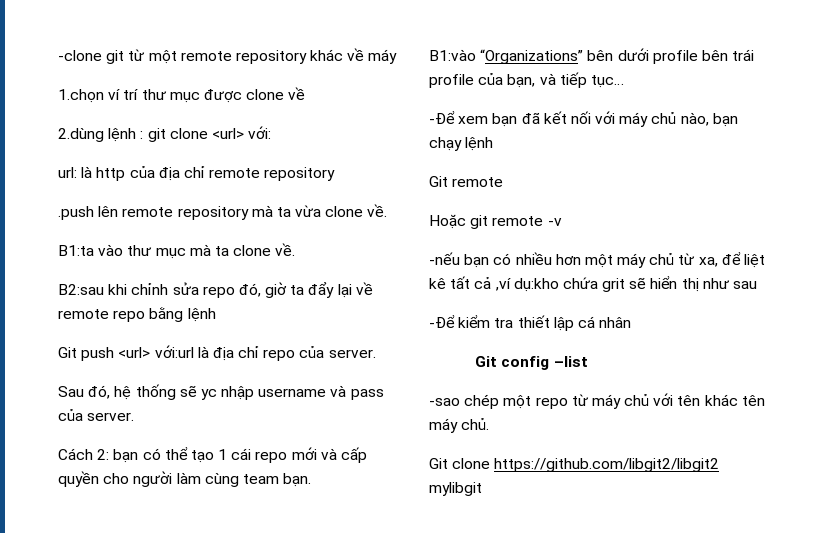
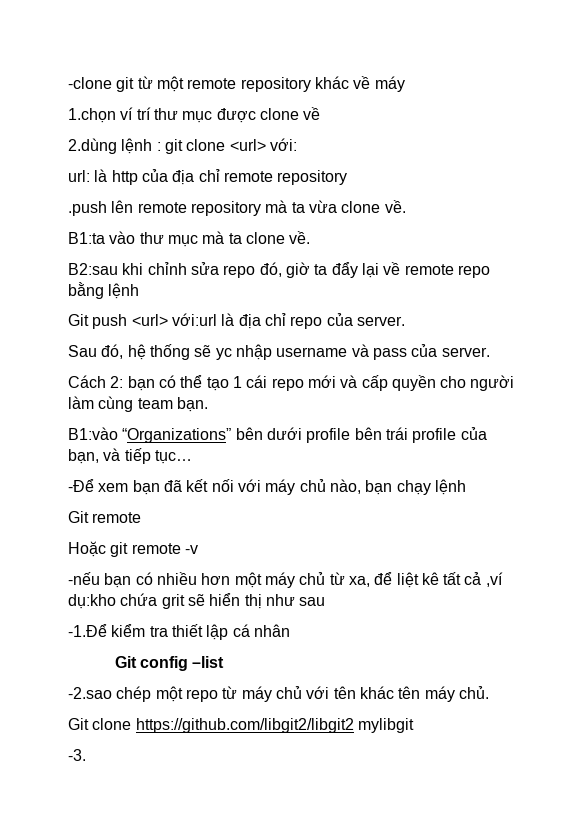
[429,315,455,328] -Để -> [68,624,107,637] -1.Để
[429,398,460,406] -sao -> [68,687,112,699] -2.sao
(482, 489) none -> [68,749,86,761] // -3.

